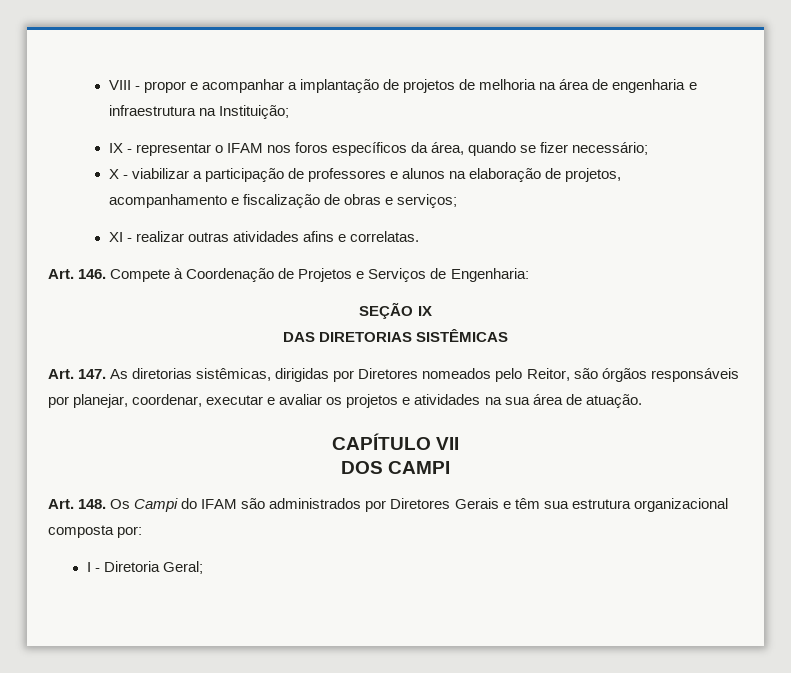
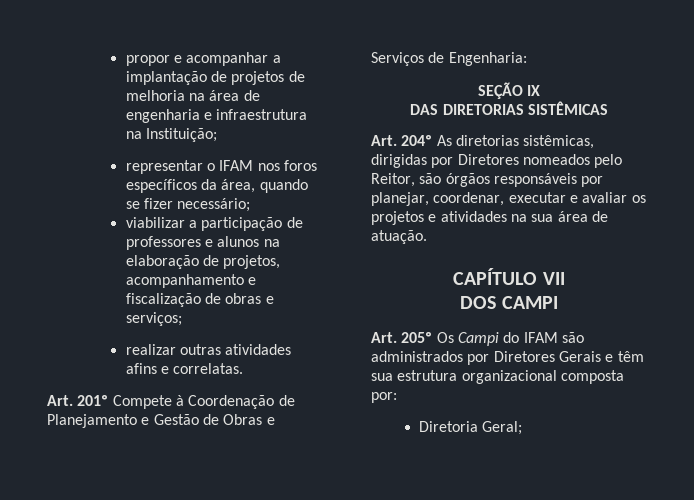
[108,80,140,90] VIII - -> (125, 60) none
[108,143,132,153] IX - -> (217, 135) none
[108,169,128,179] X - -> (251, 205) none
[108,232,132,242] XI - -> (182, 319) none
[78,269,107,279] 146. -> [77,395,109,406] 201º
[298,268,353,282] Projetos -> [47,414,263,428] Planejamento e Gestão de Obras
[78,369,107,379] 147. -> [401,135,433,146] 204º
[78,499,107,509] 148. -> [401,332,433,343] 205º
[86,562,100,572] I - -> (397, 397) none

